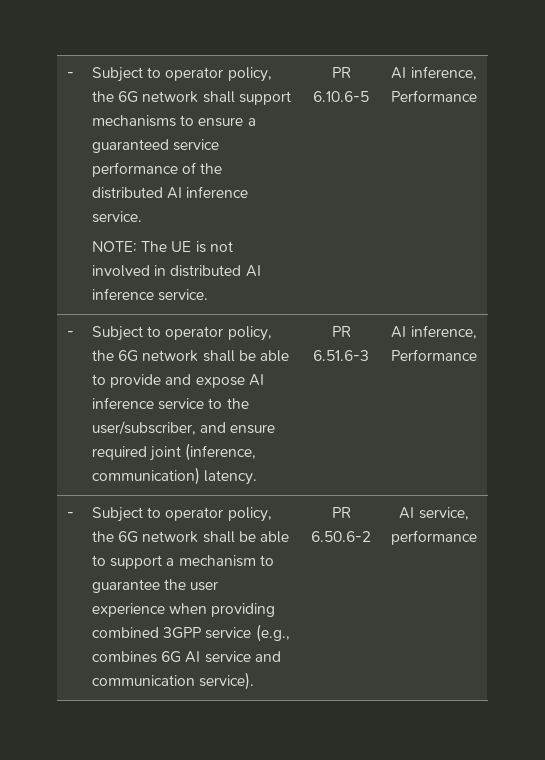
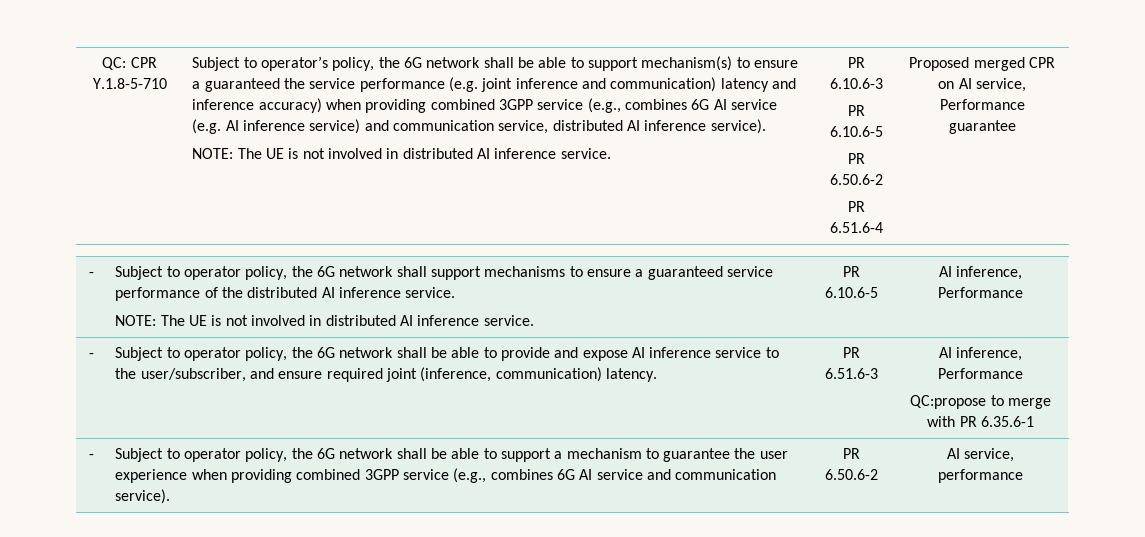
(67, 75) none -> [102,57,157,70] [92,78,167,89] [192,56,798,71] [192,77,796,92] [192,98,777,113] [192,119,766,134] [192,148,611,159] [847,57,865,68] [829,78,883,89] [847,105,865,116] [829,126,883,137] [847,153,865,164] [829,174,883,185] [847,201,865,212] [829,222,883,233] [909,57,1055,71] [938,78,1026,92] [939,99,1025,110] [948,120,1016,134] QC: CPR Y.1.8-5-710 | Subject to operator’s policy, the 6G network shall be able to support mechanism(s) to ensure a guaranteed the service performance (e.g. joint inference and communication) latency and inference accuracy) when providing combined 3GPP service (e.g., combines 6G AI service (e.g. AI inference service) and communication service, distributed AI inference service). // NOTE: The UE is not involved in distributed AI inference service. | PR 6.10.6-3 // PR 6.10.6-5 // PR 6.50.6-2 // PR 6.51.6-4 | Proposed merged CPR on AI service, Performance guarantee //
(477, 355) none -> [910,395,1051,409] [927,416,1034,427] // QC:propose to merge with PR 6.35.6-1

